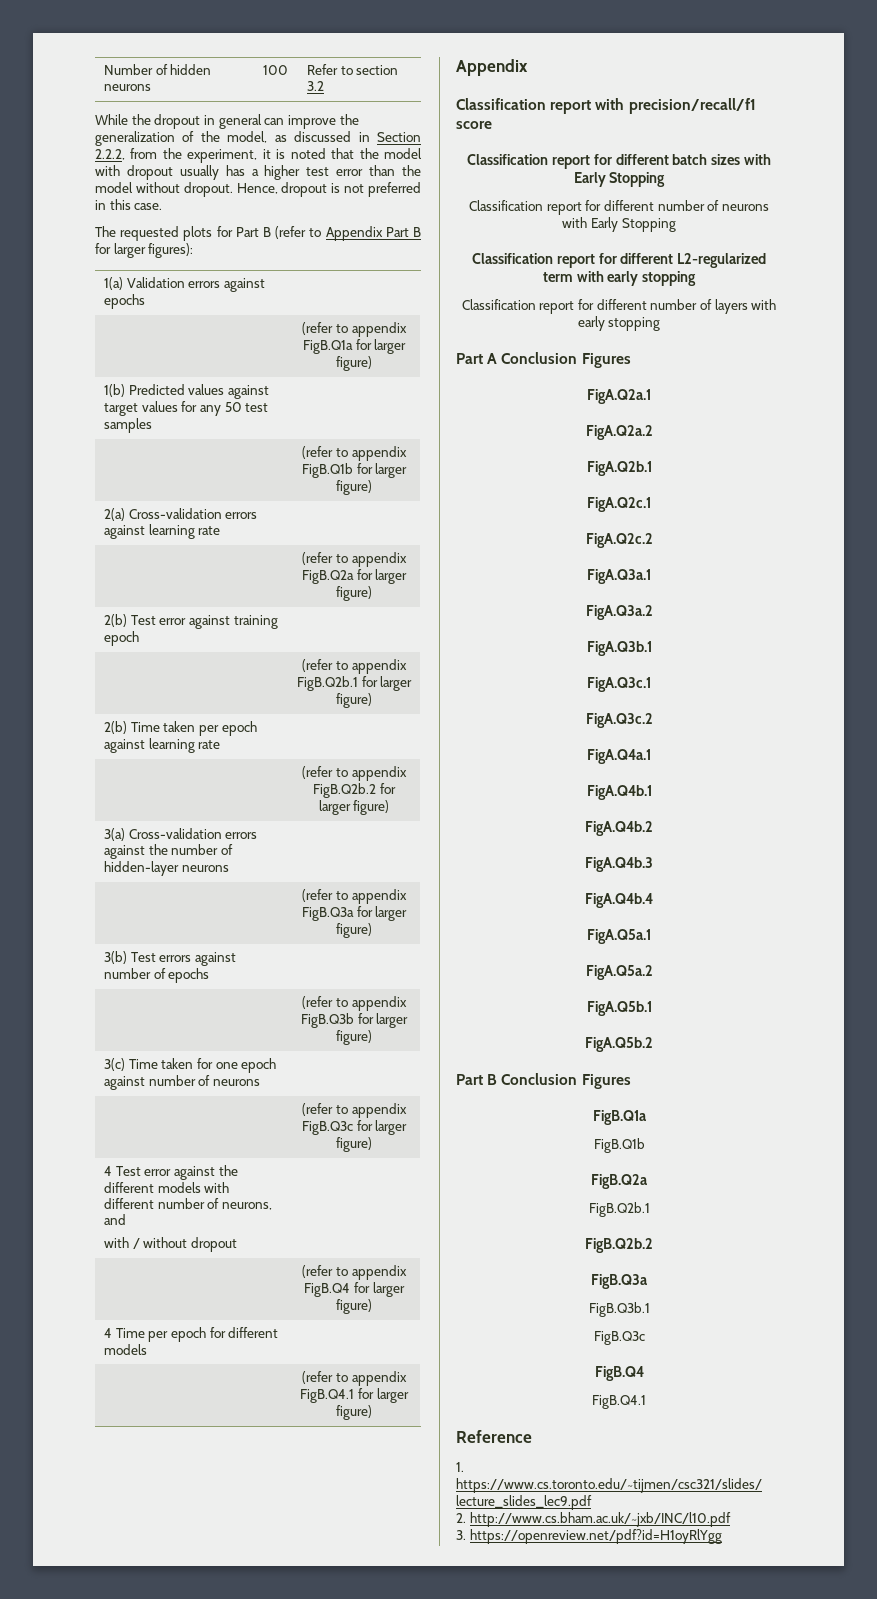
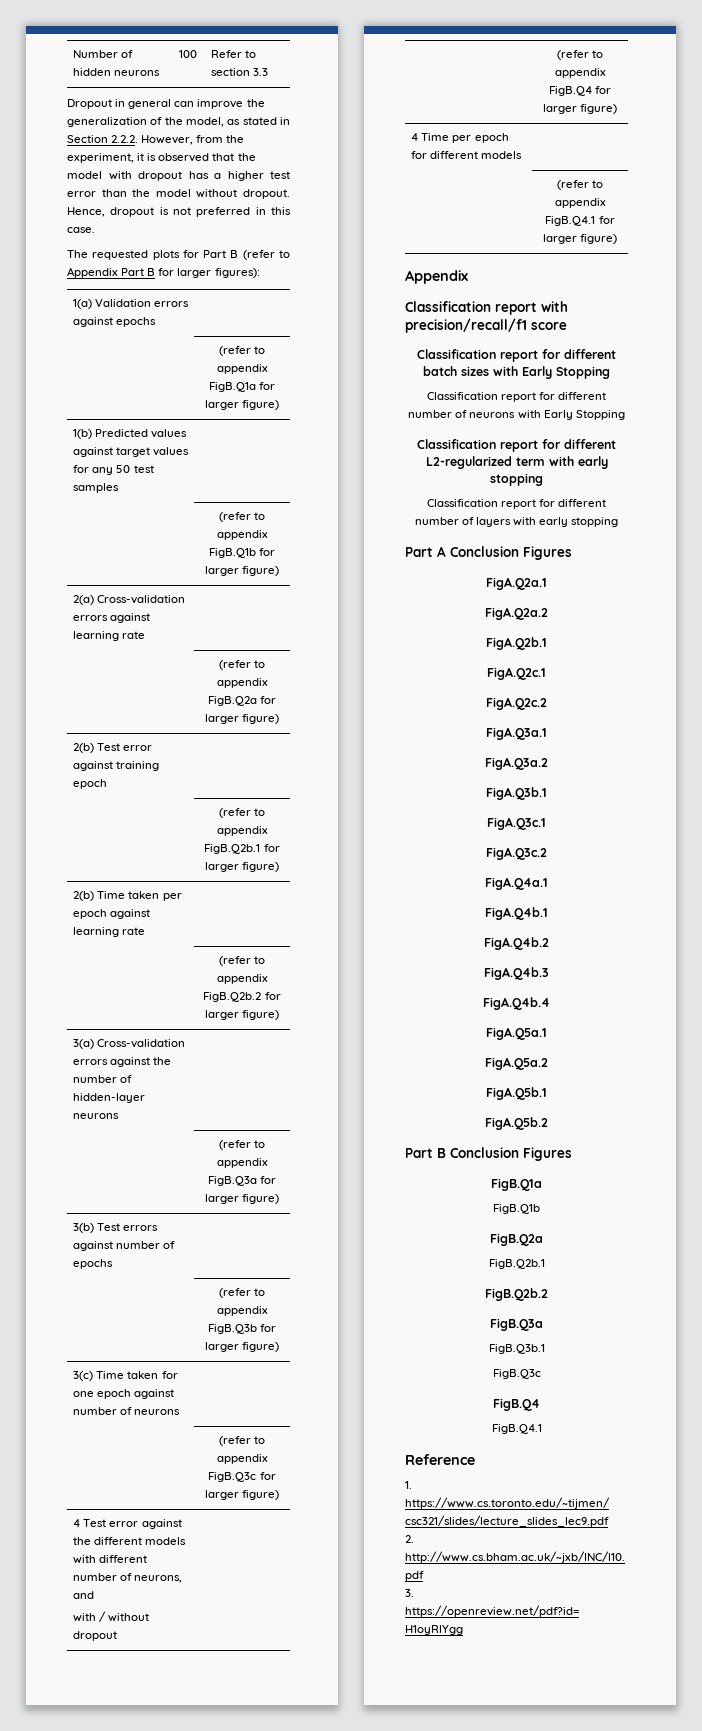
[307,81,325,91] [95,114,201,129] 3.2 // While the dropout -> [253,68,269,76] [67,99,112,109] 3.3 // Dropout
[294,131,352,142] discussed -> [242,117,277,125] stated
[95,149,125,160] 2.2.2, -> [111,135,194,145] 2.2.2. However,
[290,148,326,159] noted -> [158,153,210,162] observed
[179,165,219,180] usually -> (182, 176) none

